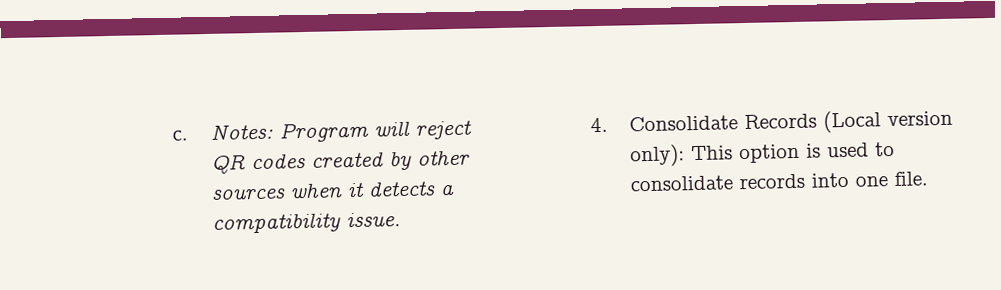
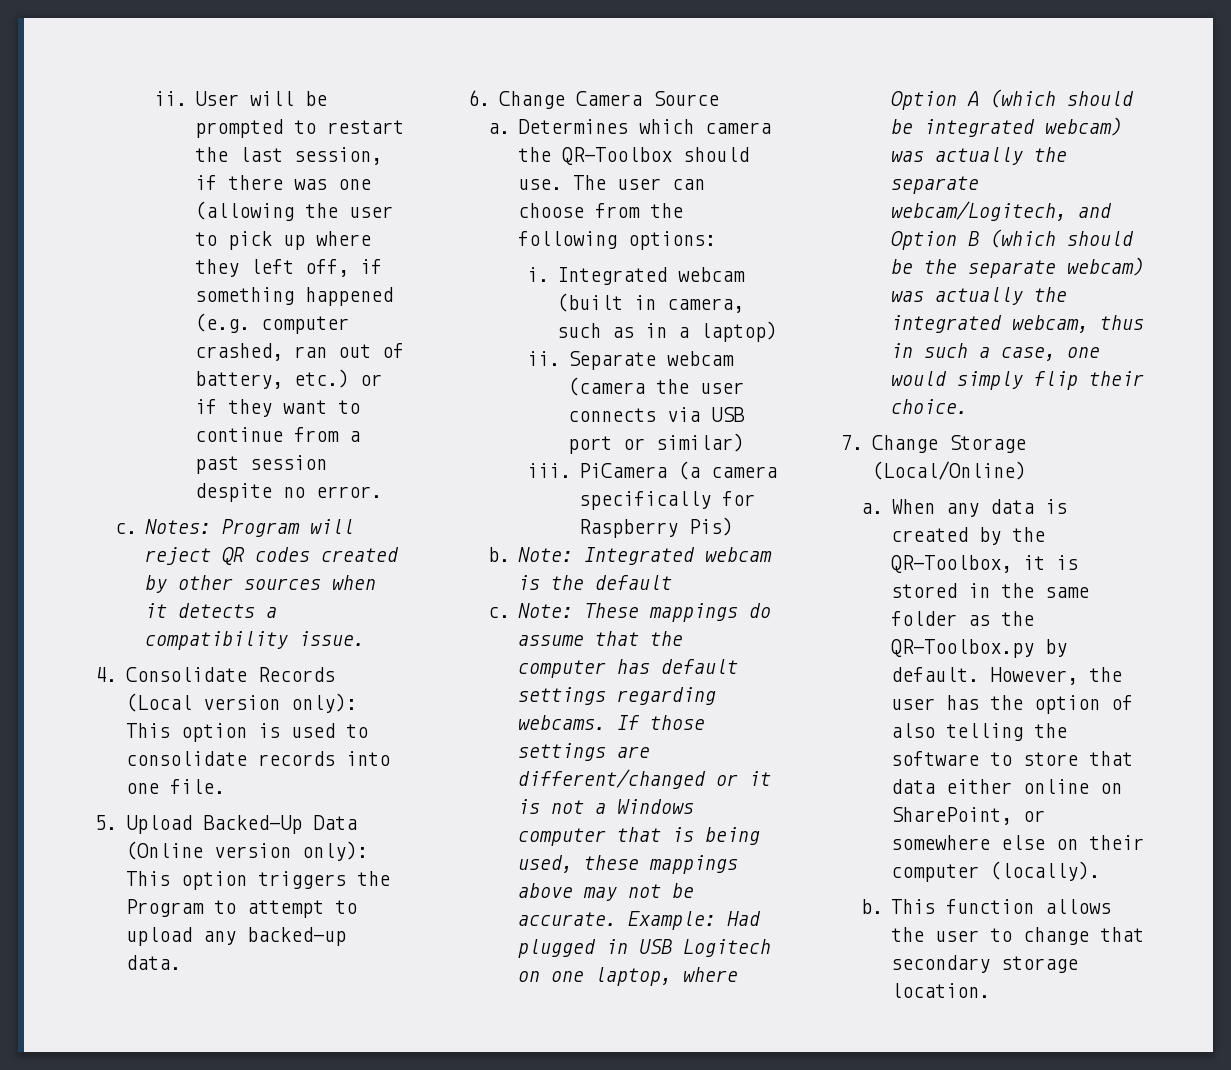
(171, 135) none -> [153,91,327,106] [194,119,404,138] [194,147,382,165] [194,175,371,190] [194,201,393,221] [194,231,371,250] [194,259,382,277] [194,287,393,306] [194,313,349,334] [194,343,404,361] [194,369,382,389] [194,399,360,417] [194,427,360,442] [194,455,327,474] [194,483,382,502] ii. User will be prompted to restart the last session, if there was one (allowing the user to pick up where they left off, if something happened (e.g. computer crashed, ran out of battery, etc.) or if they want to continue from a past session despite no error. //
(928, 178) none -> [95,815,357,834] [125,841,368,861] [125,871,390,890] [125,899,357,918] [125,927,346,946] [125,955,181,970] [468,90,719,109] [487,119,772,134] [518,147,750,165] [518,175,706,190] [518,203,684,218] [518,231,717,250] [526,267,745,285] [556,293,744,313] [556,321,777,342] [526,351,734,370] [567,377,744,396] [567,407,745,422] [567,433,744,454] [526,461,777,480] [578,491,755,510] [578,517,733,538] [487,547,773,565] [518,575,673,590] [487,603,772,622] [518,631,684,646] [518,659,739,678] [518,687,717,705] [518,715,706,730] [518,743,651,761] [518,769,772,789] [518,799,695,814] [518,827,761,846] [518,855,739,874] [518,883,695,901] [518,911,762,930] [518,939,772,958] [518,967,739,986] [891,89,1135,110] [891,117,1123,137] [891,147,1068,165] [891,176,980,194] [891,201,1113,221] [891,229,1135,250] [891,257,1145,278] [891,287,1068,305] [891,315,1145,333] [891,343,1101,361] [891,371,1145,390] [891,399,969,414] [841,435,1026,453] [871,461,1026,480] [860,499,1068,517] [891,527,1046,545] [891,555,1079,573] [891,583,1090,598] [891,611,1035,626] [891,639,1068,658] [891,667,1123,685] [891,695,1134,714] [891,723,1068,741] [891,751,1134,766] [891,779,1123,794] [891,807,1046,825] [891,835,1145,850] [891,861,1101,882] [860,899,1112,914] [891,927,1145,945] [891,955,1079,973] [891,983,991,998] // 5. Upload Backed-Up Data (Online version only): This option triggers the Program to attempt to upload any backed-up data. // 6. Change Camera Source // a. Determines which camera the QR-Toolbox should use. The user can choose from the following options: // i. Integrated webcam (built in camera, such as in a laptop) // ii. Separate webcam (camera the user connects via USB port or similar) // iii. PiCamera (a camera specifically for Raspberry Pis) // b. Note: Integrated webcam is the default // c. Note: These mappings do assume that the computer has default settings regarding webcams. If those settings are different/changed or it is not a Windows computer that is being used, these mappings above may not be accurate. Example: Had plugged in USB Logitech on one laptop, where Option A (which should be integrated webcam) was actually the separate webcam/Logitech, and Option B (which should be the separate webcam) was actually the integrated webcam, thus in such a case, one would simply flip their choice. // 7. Change Storage (Local/Online) // a. When any data is created by the QR-Toolbox, it is stored in the same folder as the QR-Toolbox.py by default. However, the user has the option of also telling the software to store that data either online on SharePoint, or somewhere else on their computer (locally). // b. This function allows the user to change that secondary storage location.

